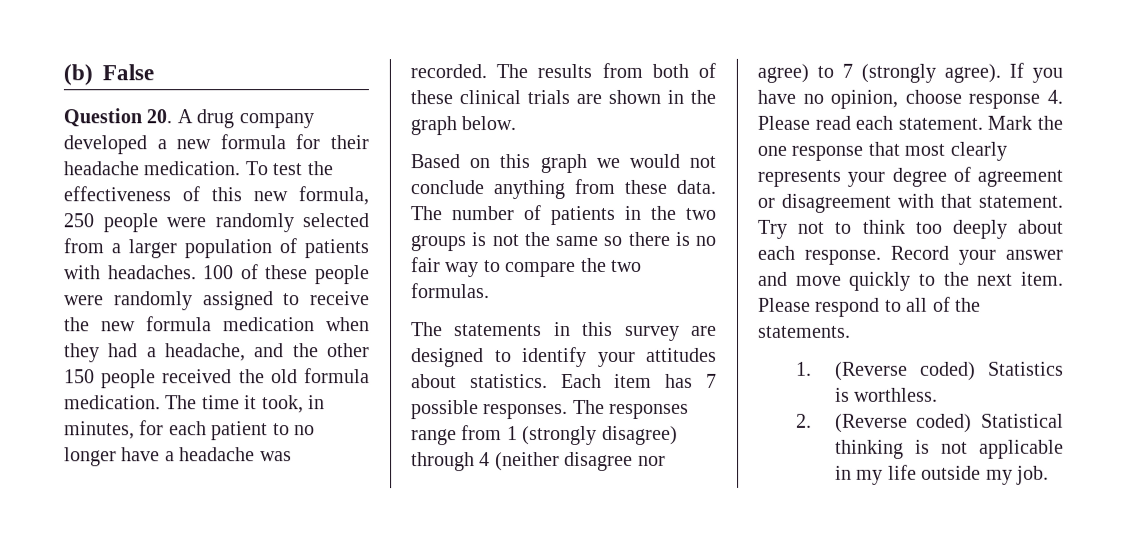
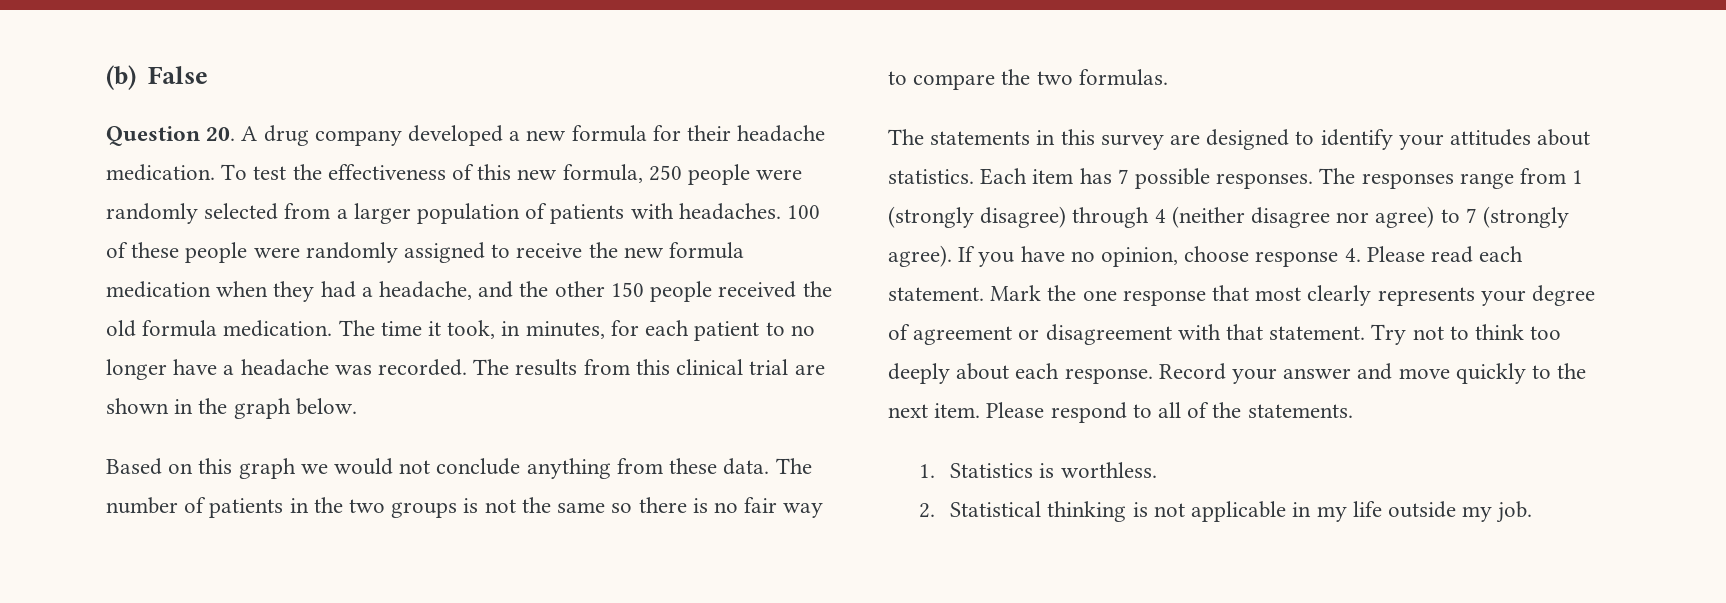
[651,62,716,78] [410,89,570,105] both of these clinical trials -> [635,359,789,375] this clinical trial
[834,361,976,381] (Reverse coded) -> (936, 471) none
[834,413,973,433] (Reverse coded) -> (936, 510) none

